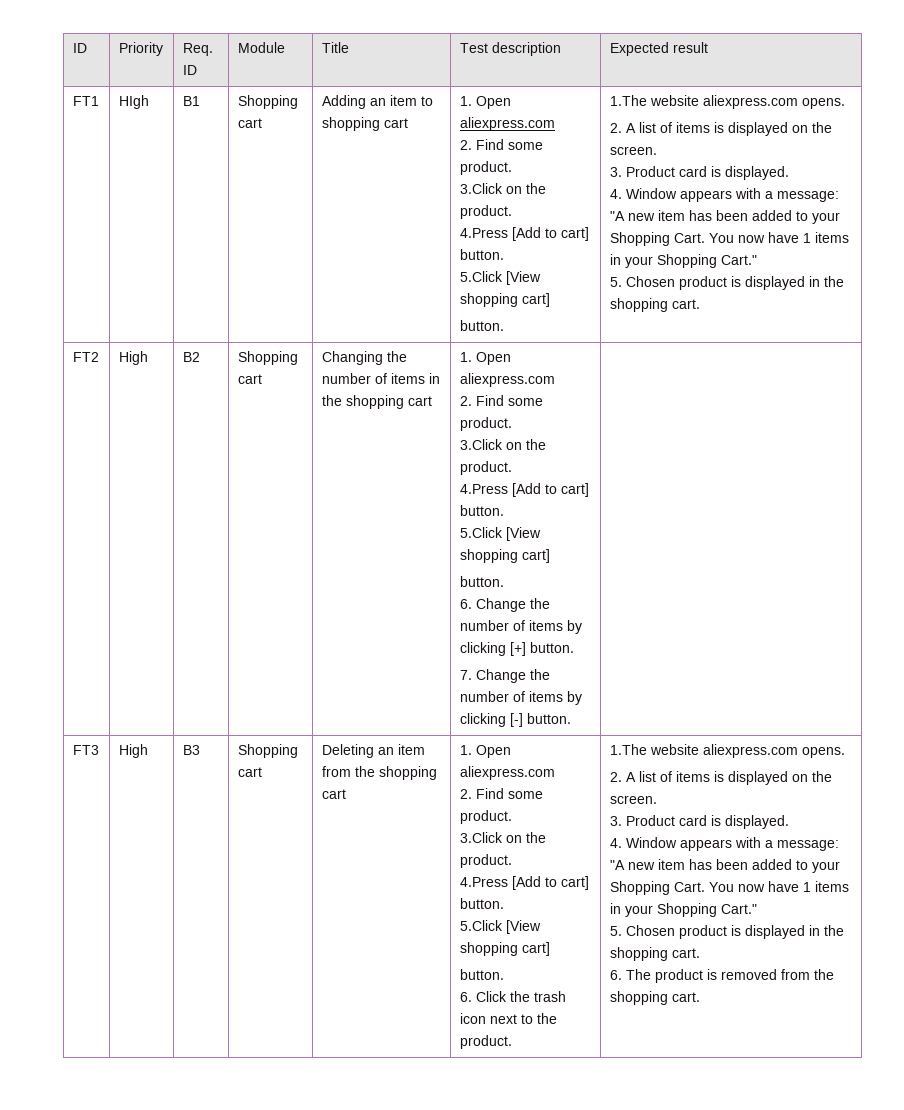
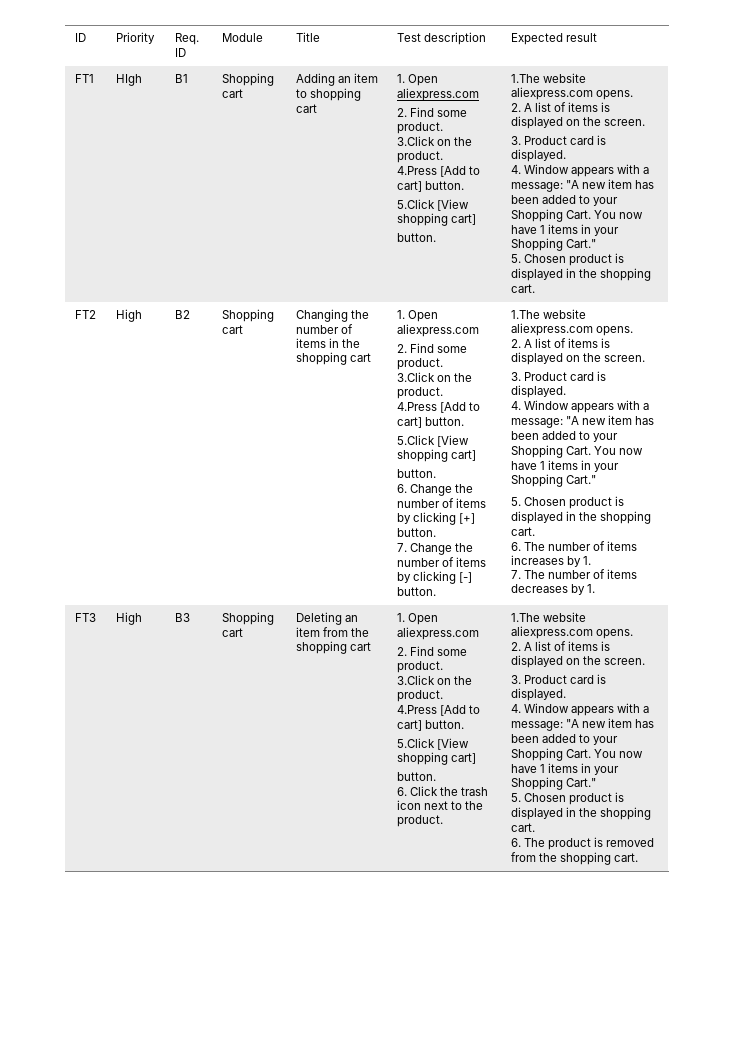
(571, 718) none -> [510,309,586,319] [510,323,633,336] [510,338,611,348] [510,352,646,365] [510,371,607,381] [510,385,566,398] [510,400,650,413] [510,415,655,428] [510,431,619,442] [510,445,644,458] [510,460,620,472] [510,474,596,487] [510,496,625,509] [510,511,652,524] [510,527,535,536] [510,541,638,551] [510,555,592,567] [510,569,638,579] [510,584,596,595] 1.The website aliexpress.com opens. // 2. A list of items is displayed on the screen. // 3. Product card is displayed. // 4. Window appears with a message: "A new item has been added to your Shopping Cart. You now have 1 items in your Shopping Cart." // 5. Chosen product is displayed in the shopping cart. // 6. The number of items increases by 1. // 7. The number of items decreases by 1.

